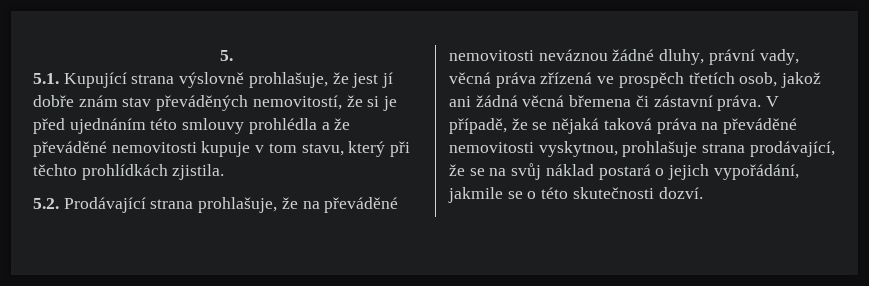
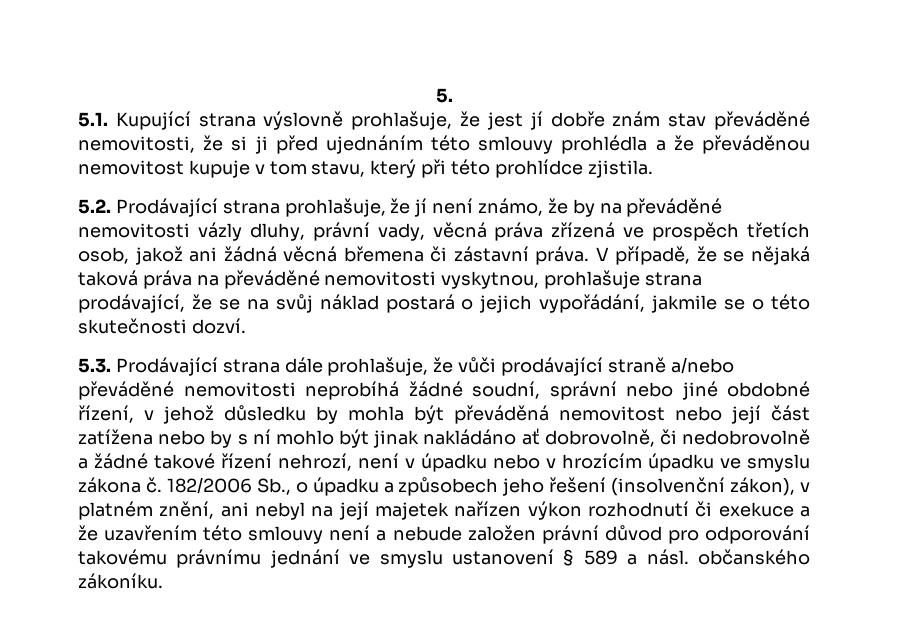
[156,95,342,111] převáděných nemovitostí, -> [714,111,811,130] [78,136,195,153] převáděné nemovitosti,
[383,96,398,111] je -> [254,136,268,154] ji
[33,141,197,157] převáděné nemovitosti -> [701,135,810,154] [78,160,184,175] převáděnou nemovitost
[33,164,168,180] těchto prohlídkách -> [451,159,583,178] této prohlídce
[302,197,399,213] [449,49,655,61] na převáděné nemovitosti neváznou žádné -> [414,198,723,217] [78,222,242,241] jí není známo, že by na převáděné nemovitosti vázly
(703, 193) none -> [78,357,734,376] [78,381,810,400] [78,405,810,424] [78,428,810,448] [78,453,810,472] [78,477,810,496] [78,501,811,520] [78,525,810,544] [78,549,810,568] [78,573,163,589] // 5.3. Prodávající strana dále prohlašuje, že vůči prodávající straně a/nebo převáděné nemovitosti neprobíhá žádné soudní, správní nebo jiné obdobné řízení, v jehož důsledku by mohla být převáděná nemovitost nebo její část zatížena nebo by s ní mohlo být jinak nakládáno ať dobrovolně, či nedobrovolně a žádné takové řízení nehrozí, není v úpadku nebo v hrozícím úpadku ve smyslu zákona č. 182/2006 Sb., o úpadku a způsobech jeho řešení (insolvenční zákon), v platném znění, ani nebyl na její majetek nařízen výkon rozhodnutí či exekuce a že uzavřením této smlouvy není a nebude založen právní důvod pro odporování takovému právnímu jednání ve smyslu ustanovení § 589 a násl. občanského zákoníku.

